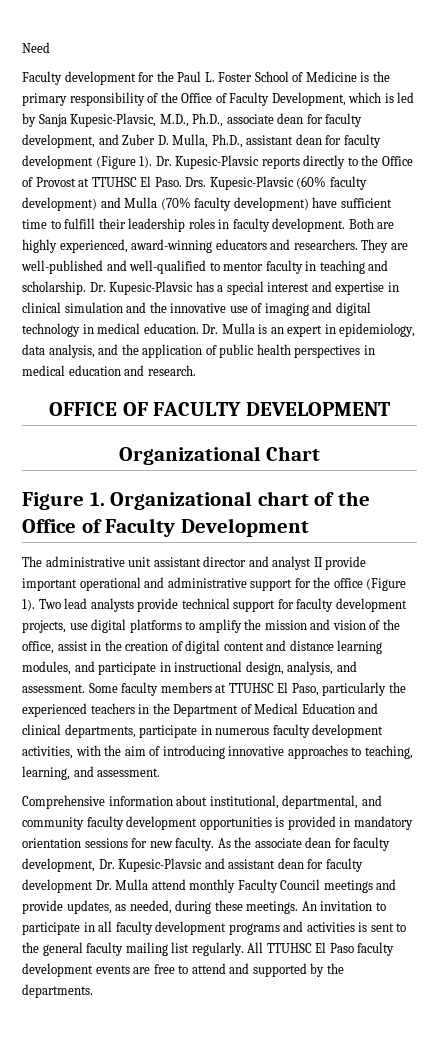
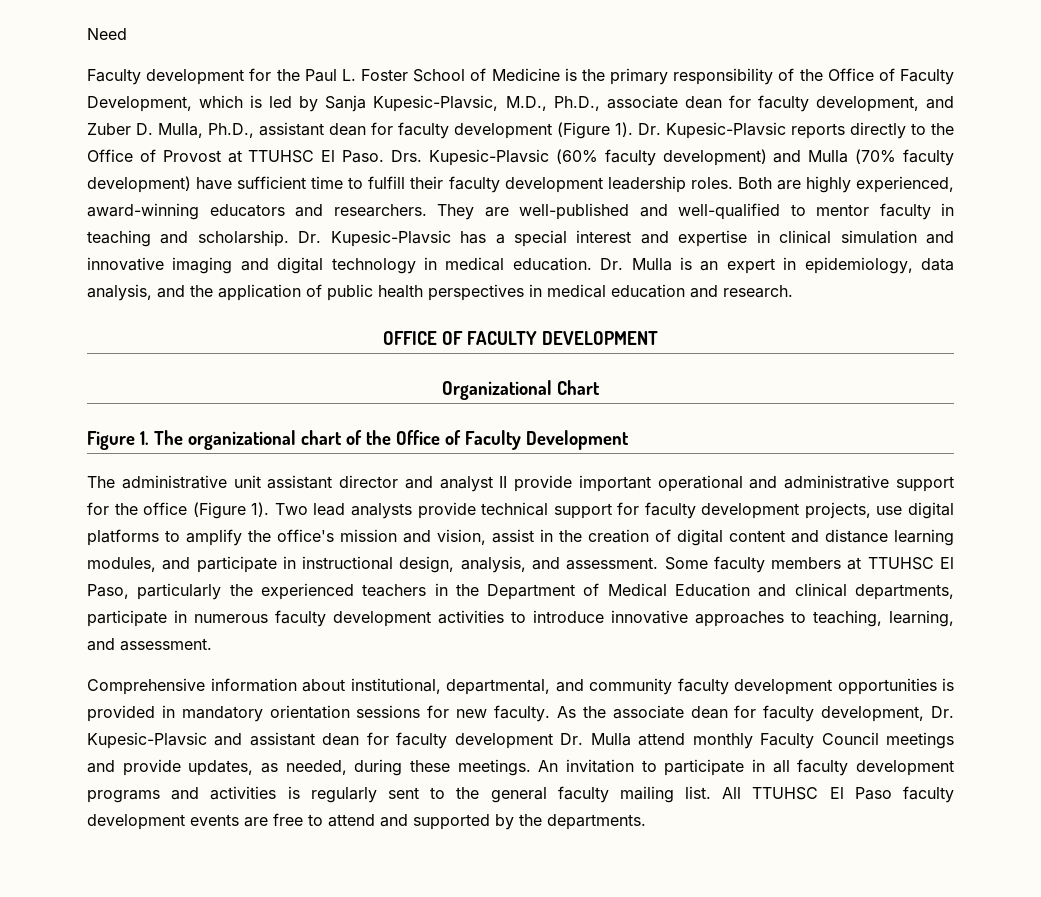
[128,218,346,232] leadership roles in faculty development. -> [448,176,733,193] faculty development leadership roles.
[149,302,263,313] the innovative use of -> [87,257,164,271] innovative
[110,491,253,510] Organizational -> [153,430,296,450] The organizational
(262, 624) none -> [277,529,334,542] office's
[332,619,400,630] [22,641,54,654] vision of the office, -> [437,529,486,545] vision,
[22,745,225,759] activities, with the aim of introducing -> [438,610,604,624] activities to introduce
(368, 927) none -> [310,787,377,803] regularly
[171,942,244,956] list regularly. -> [685,786,712,799] list.

